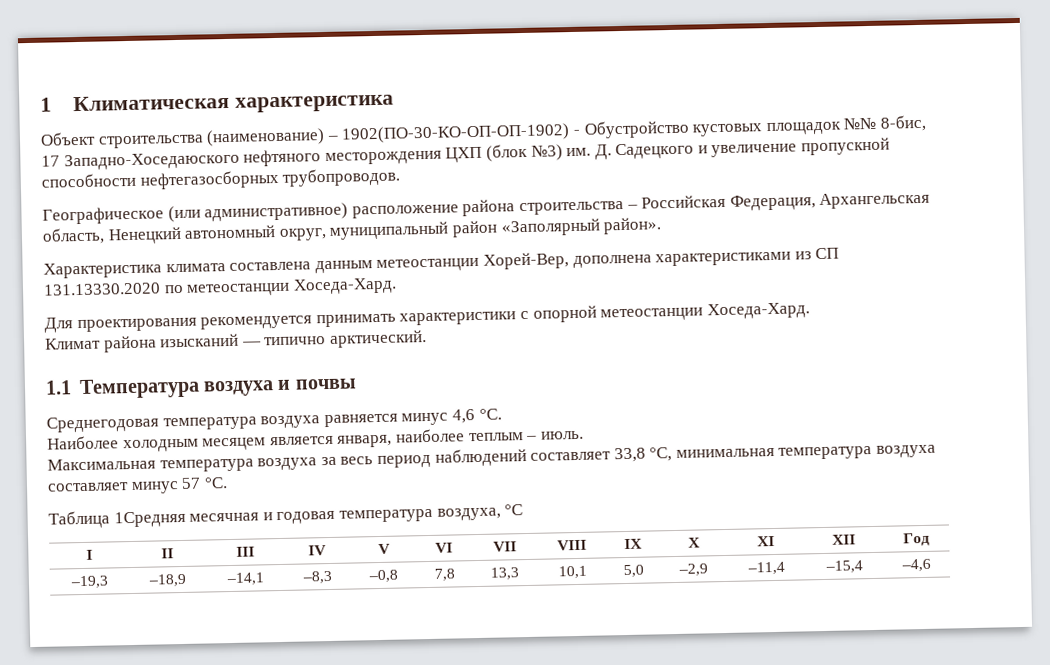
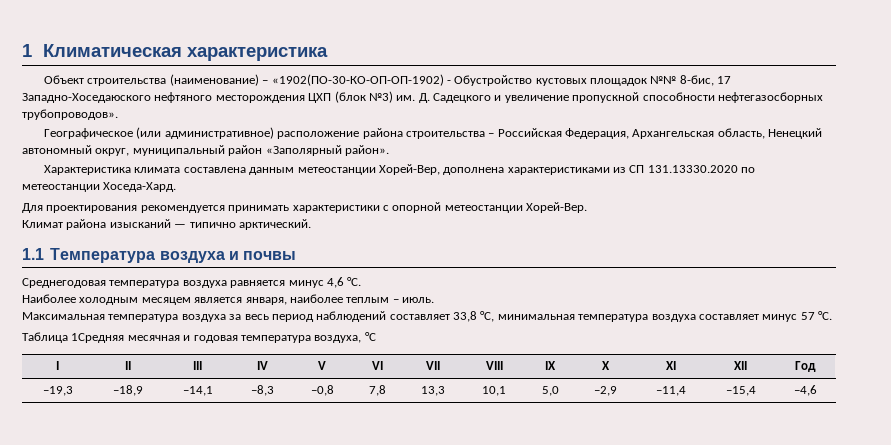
[341,123,571,144] 1902(ПО-30-КО-ОП-ОП-1902) -> [271,74,444,86] «1902(ПО-30-КО-ОП-ОП-1902)
[282,167,401,187] трубопроводов. -> [22,109,118,120] трубопроводов».
[706,302,810,320] Хоседа-Хард. -> [526,202,587,213] Хорей-Вер.

